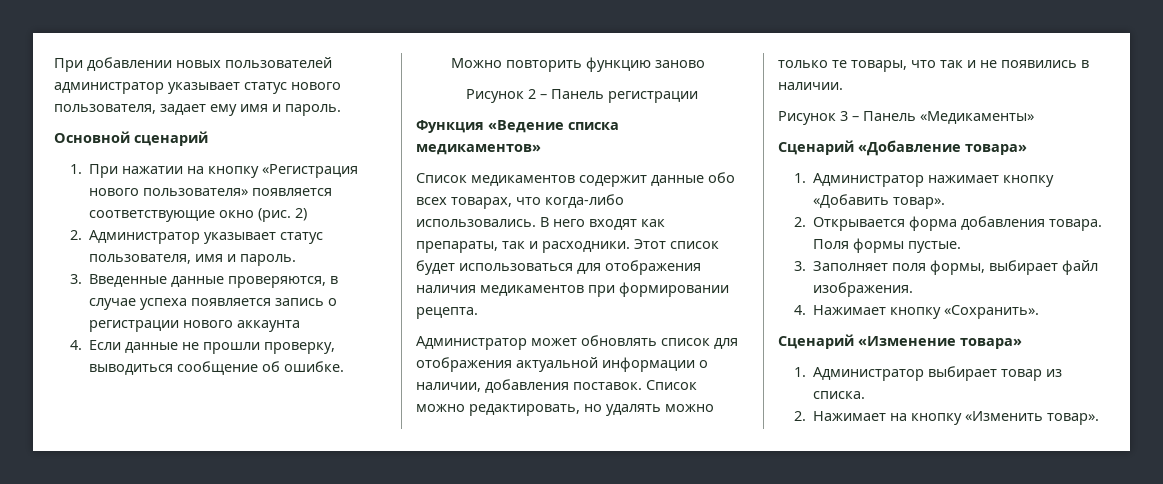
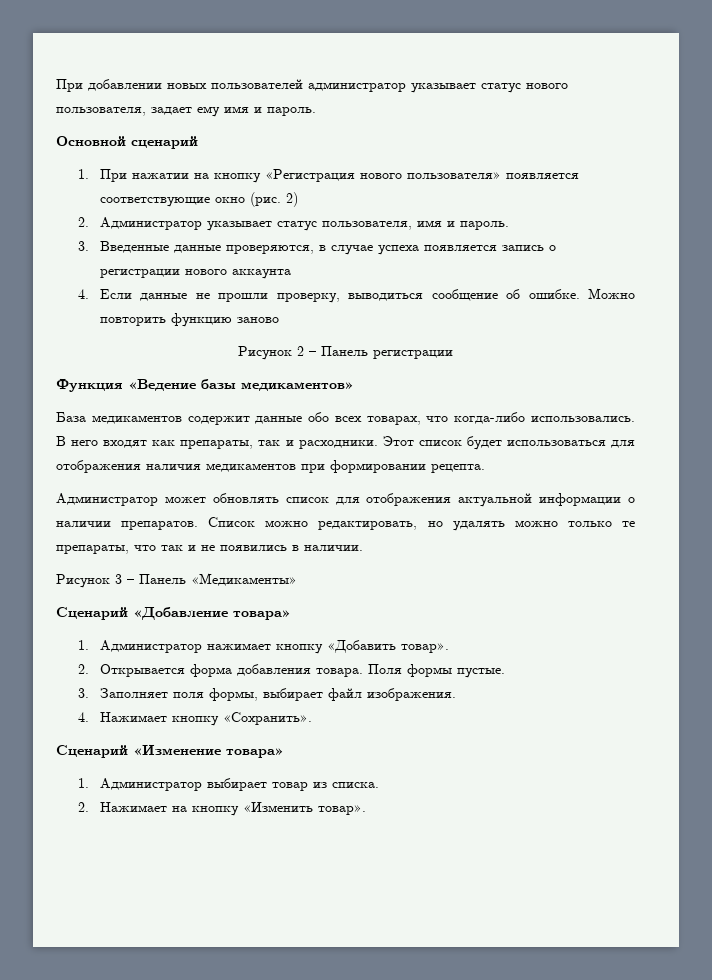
[568,122,619,130] списка -> [201,379,236,389] базы
[416,173,467,183] Список -> [56,412,86,422] База
[416,379,642,393] наличии, добавления поставок. -> [56,521,199,530] наличии препаратов.
[851,60,907,72] товары, -> [56,545,129,554] препараты,

